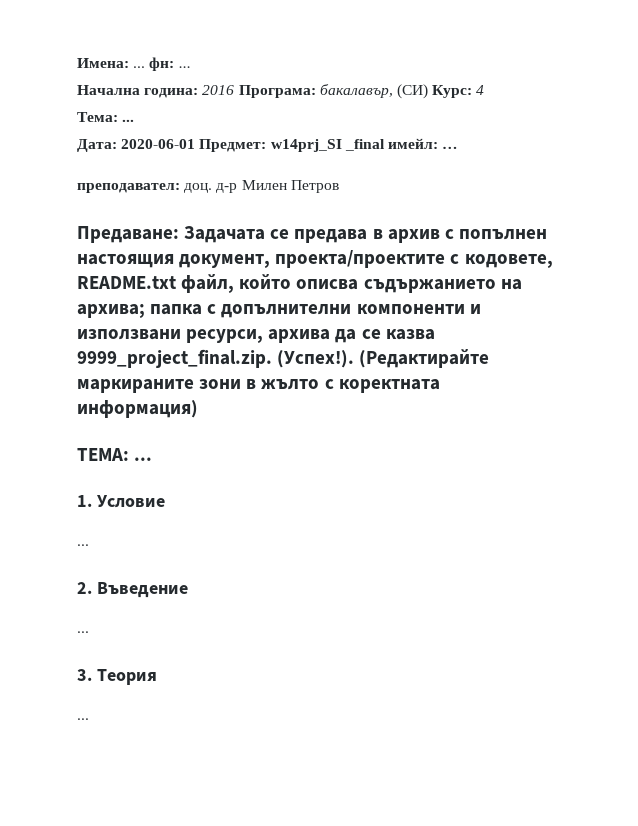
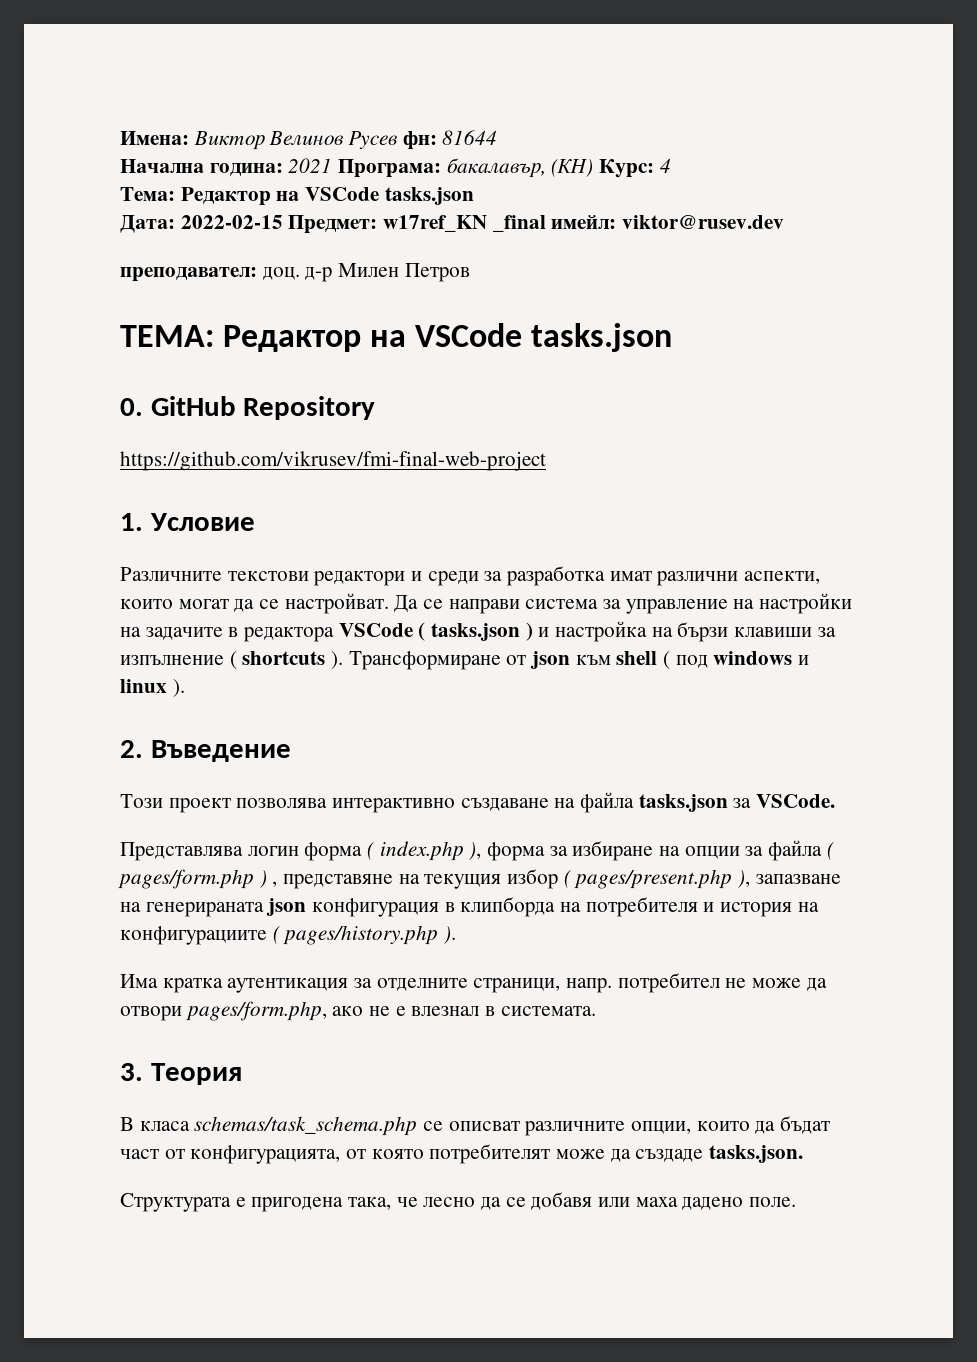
[133,57,191,71] ... фн: ... -> [193,130,498,150] Виктор Велинов Русев фн: 81644
[202,85,235,95] 2016 -> [288,158,333,173] 2021
[396,84,428,99] (СИ) -> [551,159,594,177] (КН)
[122,119,135,122] [77,139,342,152] ... // Дата: 2020-06-01 Предмет: w14prj_SI -> [180,187,474,206] [120,215,488,234] Редактор на VSCode tasks.json // Дата: 2022-02-15 Предмет: w17ref_KN
[442,146,459,149] … -> [622,215,785,229] viktor@rusev.dev
[77,226,547,243] [77,250,553,268] [77,274,522,293] [77,304,481,318] [77,329,435,343] [77,349,490,368] [77,379,440,393] [77,400,198,418] [77,448,153,461] [77,495,165,508] [77,544,89,546] [77,582,188,598] [77,631,89,633] [77,669,157,685] [77,718,89,720] Предаване: Задачата се предава в архив с попълнен настоящия документ, проекта/проектите с кодовете, README.txt файл, който описва съдържанието на архива; папка с допълнителни компоненти и използвани ресурси, архива да се казва 9999_project_final.zip. (Успех!). (Редактирайте маркираните зони в жълто с коректната информация) // ТЕМА: ... // 1. Условие // ... // 2. Въведение // ... // 3. Теория // ... -> [120,323,673,352] [120,396,376,420] [120,451,546,471] [120,513,255,531] [120,566,821,586] [120,593,853,614] [120,621,836,642] [120,651,810,670] [120,679,185,697] [120,740,291,762] [120,792,836,813] [120,840,834,861] [118,869,841,889] [120,897,819,917] [120,925,457,945] [120,973,827,993] [120,1001,596,1021] [120,1063,242,1085] [120,1116,831,1136] [120,1144,804,1164] [120,1192,797,1212] ТЕМА: Редактор на VSCode tasks.json // 0. GitHub Repository // https://github.com/vikrusev/fmi-final-web-project // 1. Условие // Различните текстови редактори и среди за разработка имат различни аспекти, които могат да се настройват. Да се направи система за управление на настройки на задачите в редактора VSCode ( tasks.json ) и настройка на бързи клавиши за изпълнение ( shortcuts ). Трансформиране от json към shell ( под windows и linux ). // 2. Въведение // Този проект позволява интерактивно създаване на файла tasks.json за VSCode. // Представлява логин форма ( index.php ), форма за избиране на опции за файла ( pages/form.php ) , представяне на текущия избор ( pages/present.php ), запазване на генерираната json конфигурация в клипборда на потребителя и история на конфигурациите ( pages/history.php ). // Има кратка аутентикация за отделните страници, напр. потребител не може да отвори pages/form.php, ако не е влезнал в системата. // 3. Теория // В класа schemas/task_schema.php се описват различните опции, които да бъдат част от конфигурацията, от която потребителят може да създаде tasks.json. // Структурата е пригодена така, че лесно да се добавя или маха дадено поле.

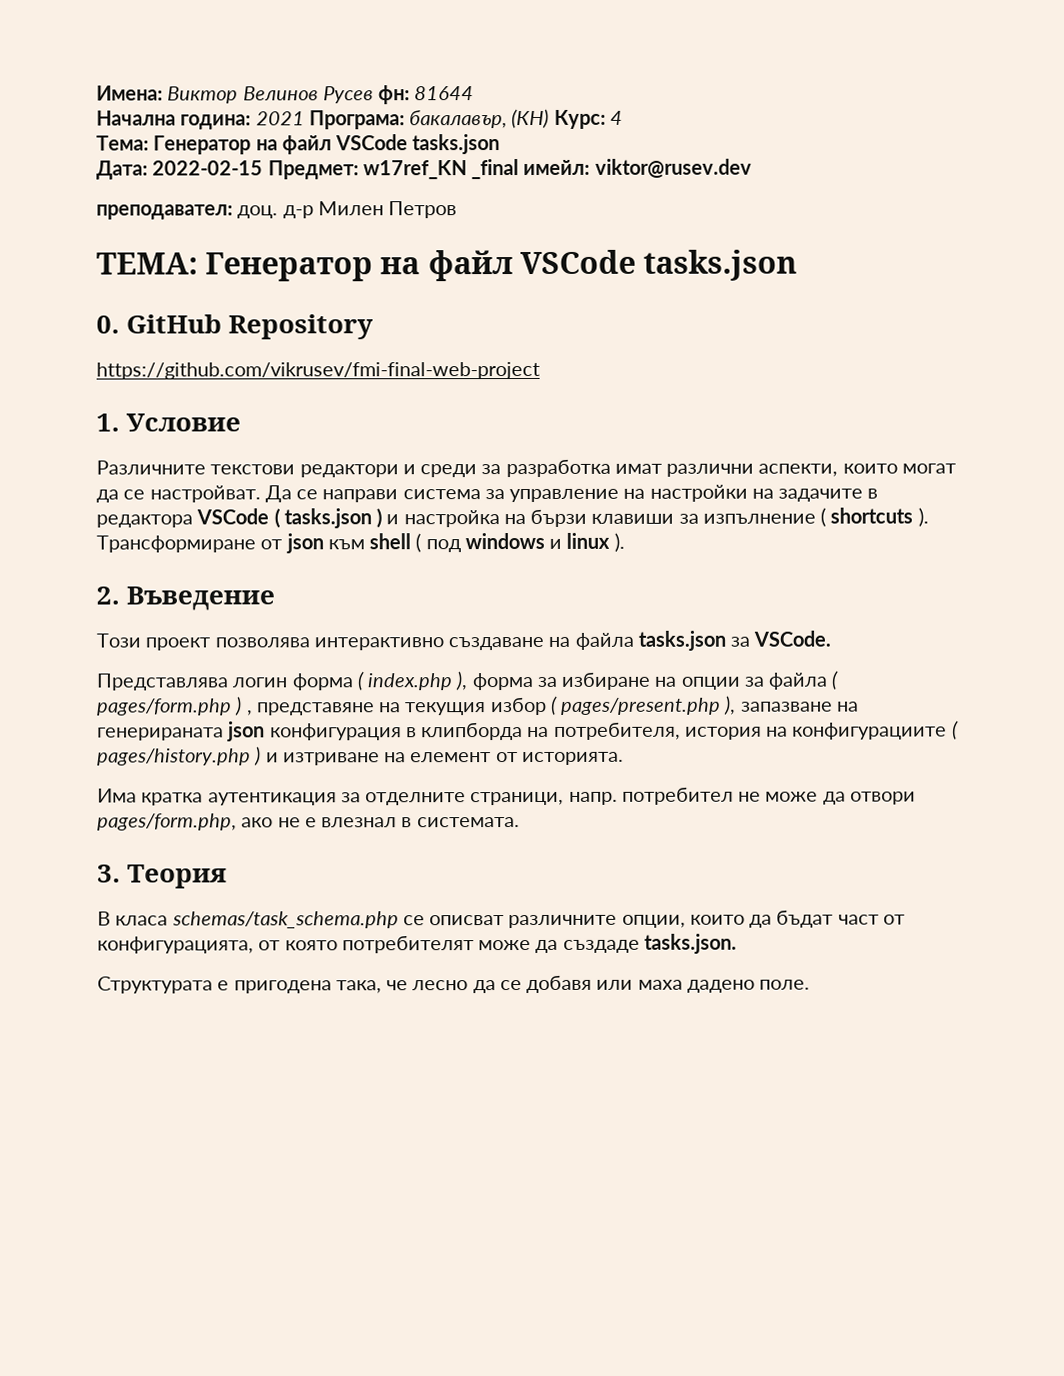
[180,187,300,206] Редактор на -> [153,135,332,155] Генератор на файл
[223,325,407,352] Редактор на -> [205,250,513,282] Генератор на файл
[585,897,715,917] потребителя и -> [553,721,681,740] потребителя,
[444,926,457,944] ). -> [254,746,624,766] ) и изтриване на елемент от историята.

